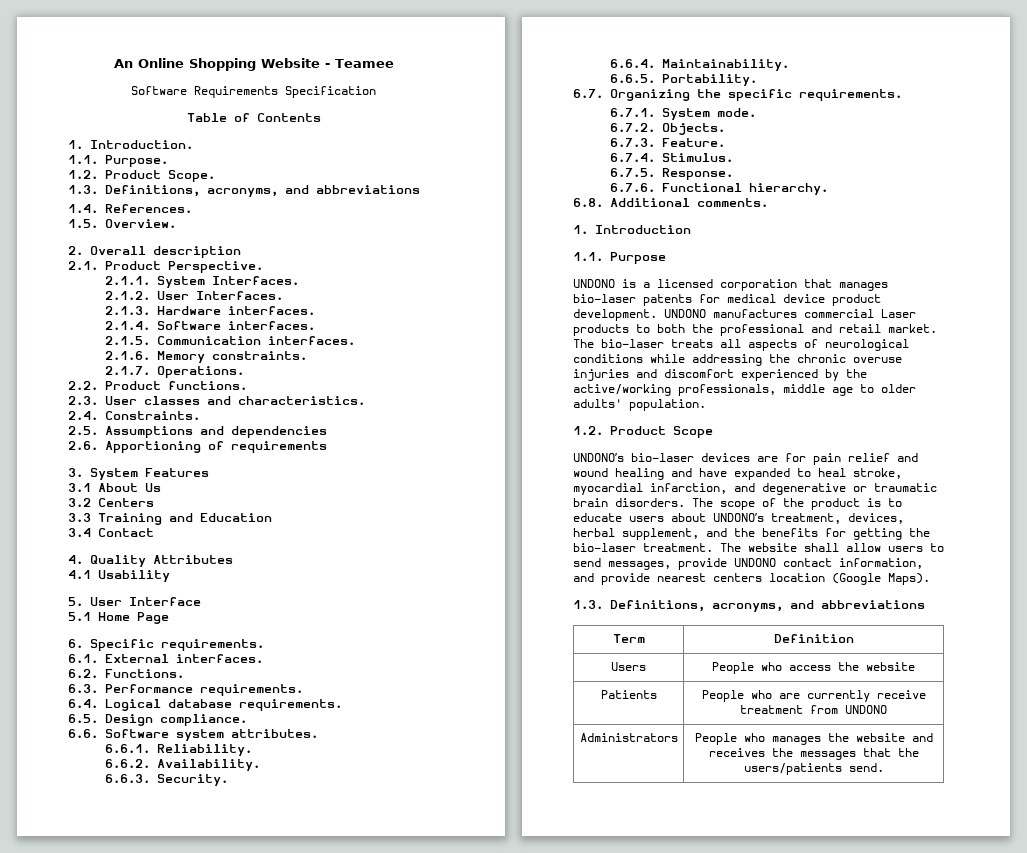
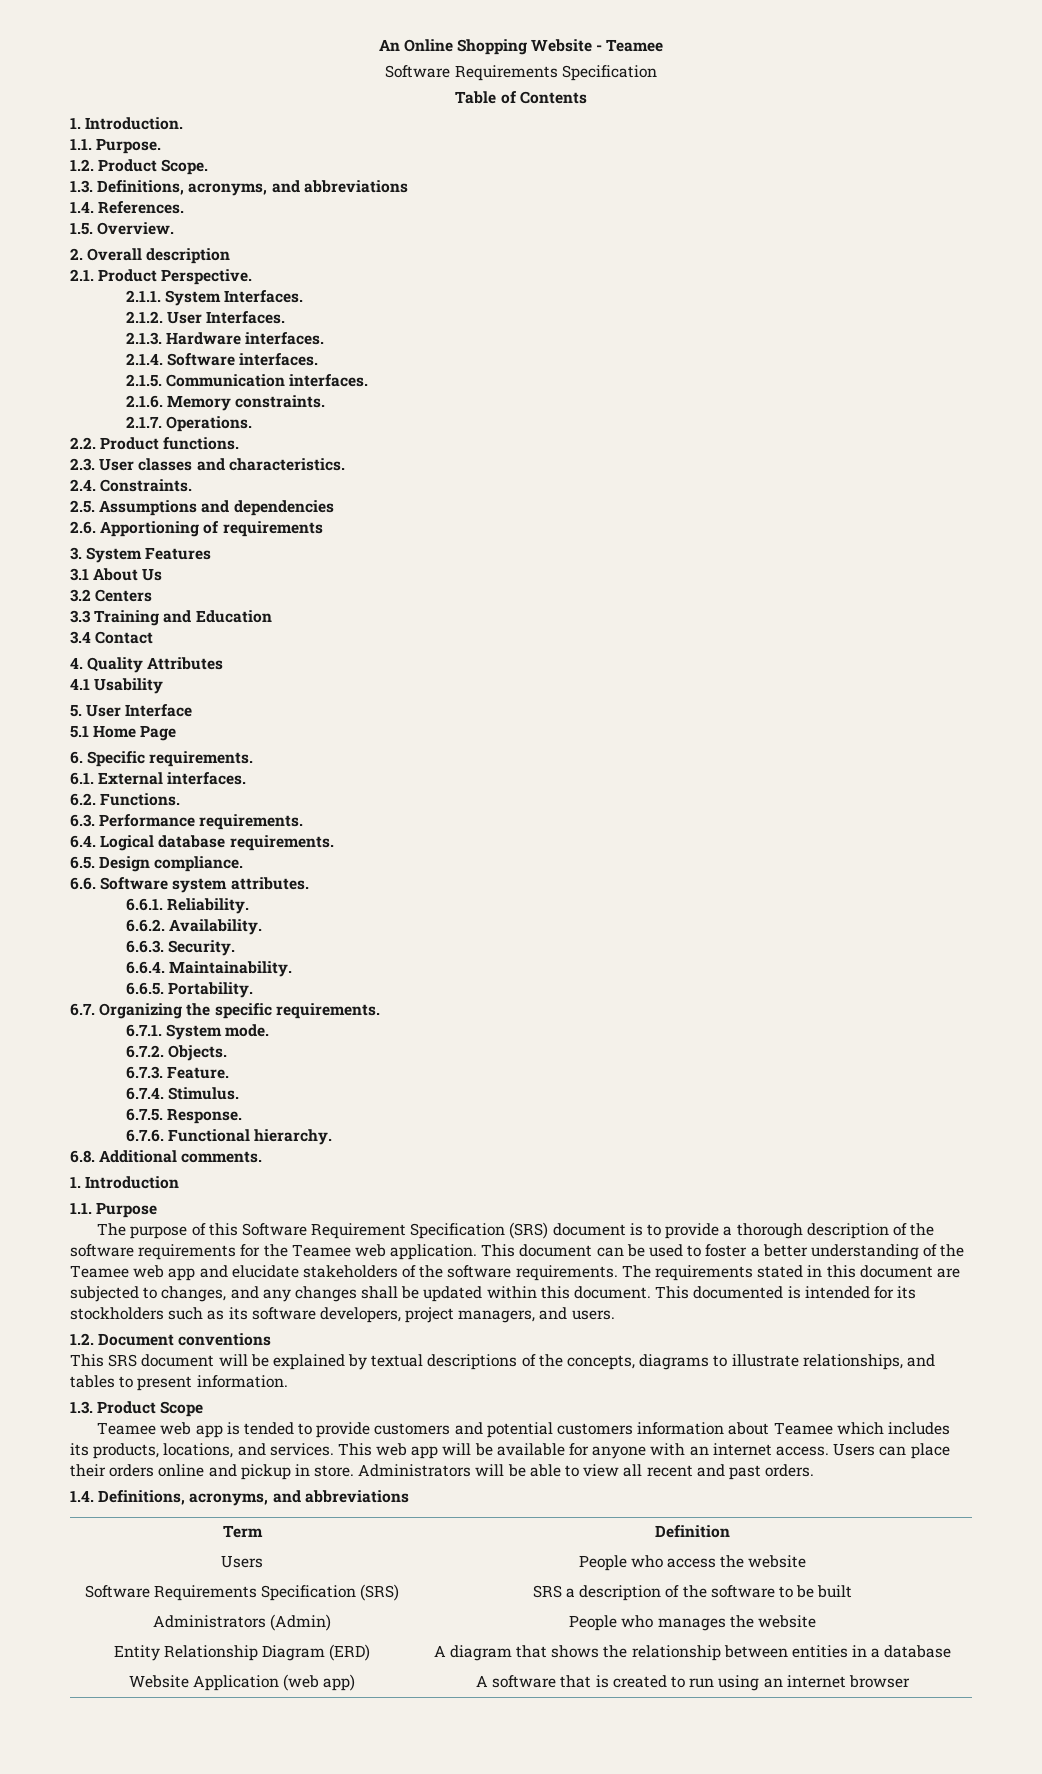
[573,279,888,291] [573,294,881,306] [573,309,916,321] [573,324,937,336] [573,339,909,351] [573,354,902,366] [573,369,867,381] [573,384,916,396] [573,399,706,411] [573,426,713,438] [573,453,918,465] [573,468,902,480] [573,483,937,495] [573,498,902,510] [573,513,904,524] [573,528,930,540] [573,543,944,552] [573,558,923,570] [573,573,930,585] [573,600,603,609] UNDONO is a licensed corporation that manages bio-laser patents for medical device product development. UNDONO manufactures commercial Laser products to both the professional and retail market. The bio-laser treats all aspects of neurological conditions while addressing the chronic overuse injuries and discomfort experienced by the active/working professionals, middle age to older adults' population. // 1.2. Product Scope // UNDONO’s bio-laser devices are for pain relief and wound healing and have expanded to heal stroke, myocardial infarction, and degenerative or traumatic brain disorders. The scope of the product is to educate users about UNDONO’s treatment, devices, herbal supplement, and the benefits for getting the bio-laser treatment. The website shall allow users to send messages, provide UNDONO contact information, and provide nearest centers location (Google Maps). // 1.3. -> [97,1222,935,1239] [70,1244,965,1260] [70,1265,960,1281] [70,1286,917,1302] [70,1307,615,1323] [70,1333,272,1346] [70,1354,935,1370] [70,1375,288,1391] [70,1401,204,1417] [97,1422,950,1438] [70,1443,950,1459] [70,1464,815,1480] [70,1490,94,1502] The purpose of this Software Requirement Specification (SRS) document is to provide a thorough description of the software requirements for the Teamee web application. This document can be used to foster a better understanding of the Teamee web app and elucidate stakeholders of the software requirements. The requirements stated in this document are subjected to changes, and any changes shall be updated within this document. This documented is intended for its stockholders such as its software developers, project managers, and users. // 1.2. Document conventions // This SRS document will be explained by textual descriptions of the concepts, diagrams to illustrate relationships, and tables to present information. // 1.3. Product Scope // Teamee web app is tended to provide customers and potential customers information about Teamee which includes its products, locations, and services. This web app will be available for anyone with an internet access. Users can place their orders online and pickup in store. Administrators will be able to view all recent and past orders. // 1.4.
[600,690,657,699] [701,690,926,702] [740,705,887,714] [579,733,678,742] Patients | People who are currently receive treatment from UNDONO // Administrators -> [84,1584,400,1601] [532,1585,853,1601] [152,1614,332,1631] Software Requirements Specification (SRS) | SRS a description of the software to be built // Administrators (Admin)
[911,733,933,742] [708,748,919,760] [743,763,884,775] and receives the messages that the users/patients send. -> [113,1644,371,1661] [433,1645,952,1661] [128,1674,356,1691] [476,1675,910,1691] // Entity Relationship Diagram (ERD) | A diagram that shows the relationship between entities in a database // Website Application (web app) | A software that is created to run using an internet browser

